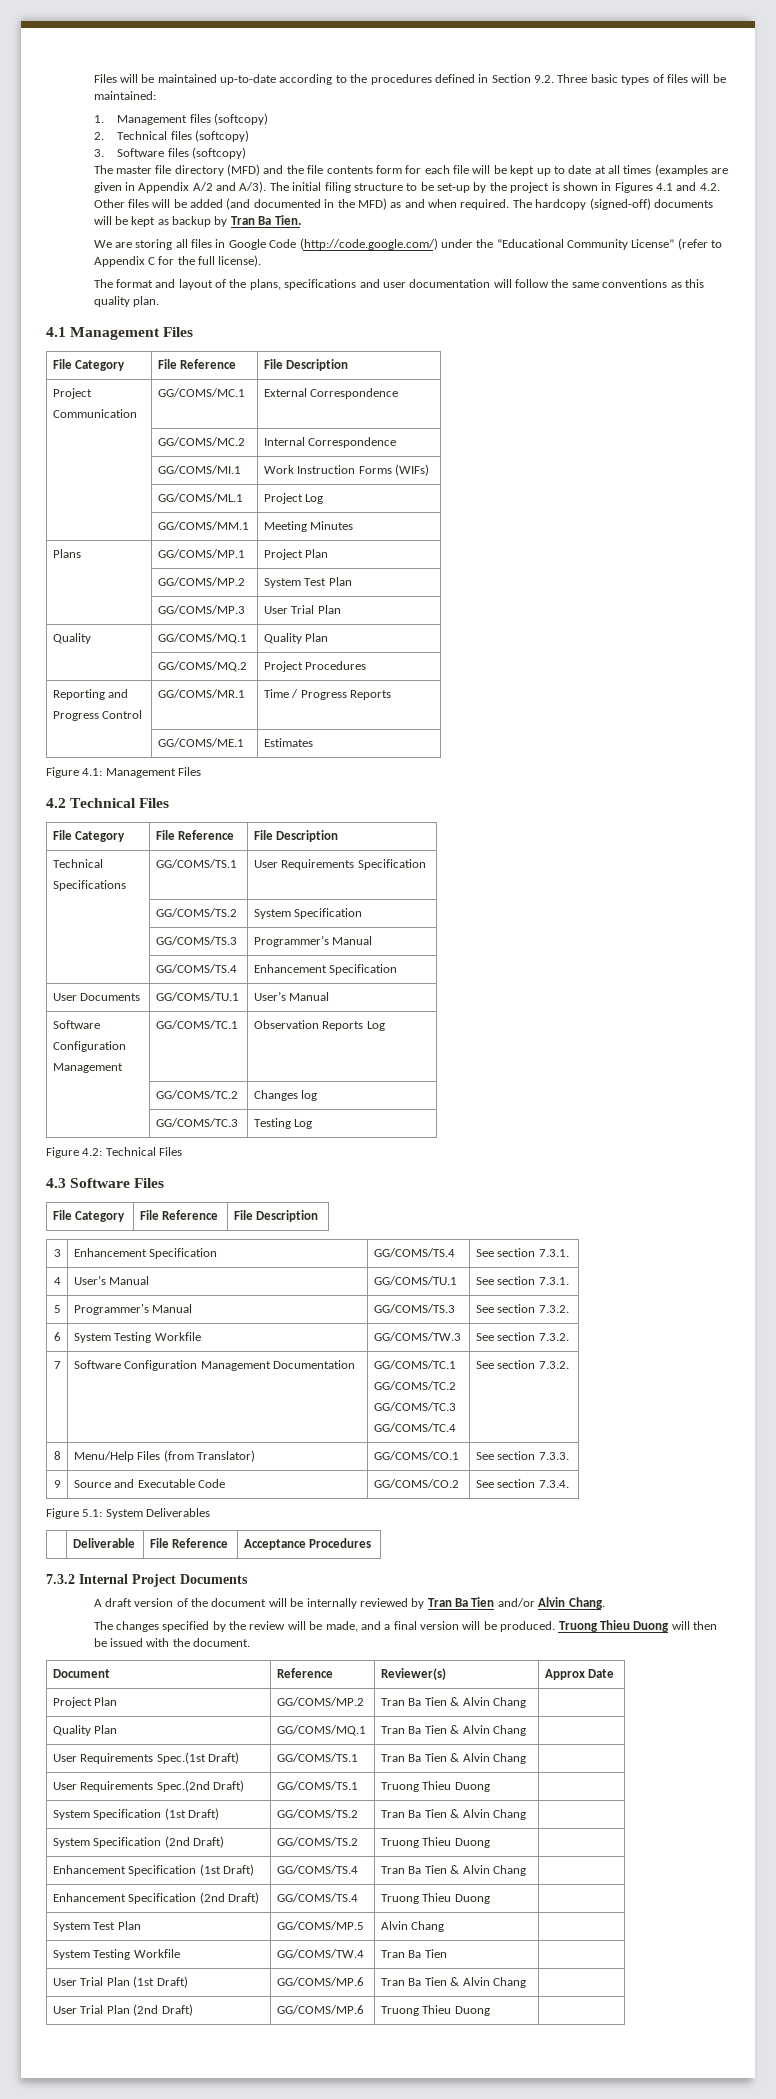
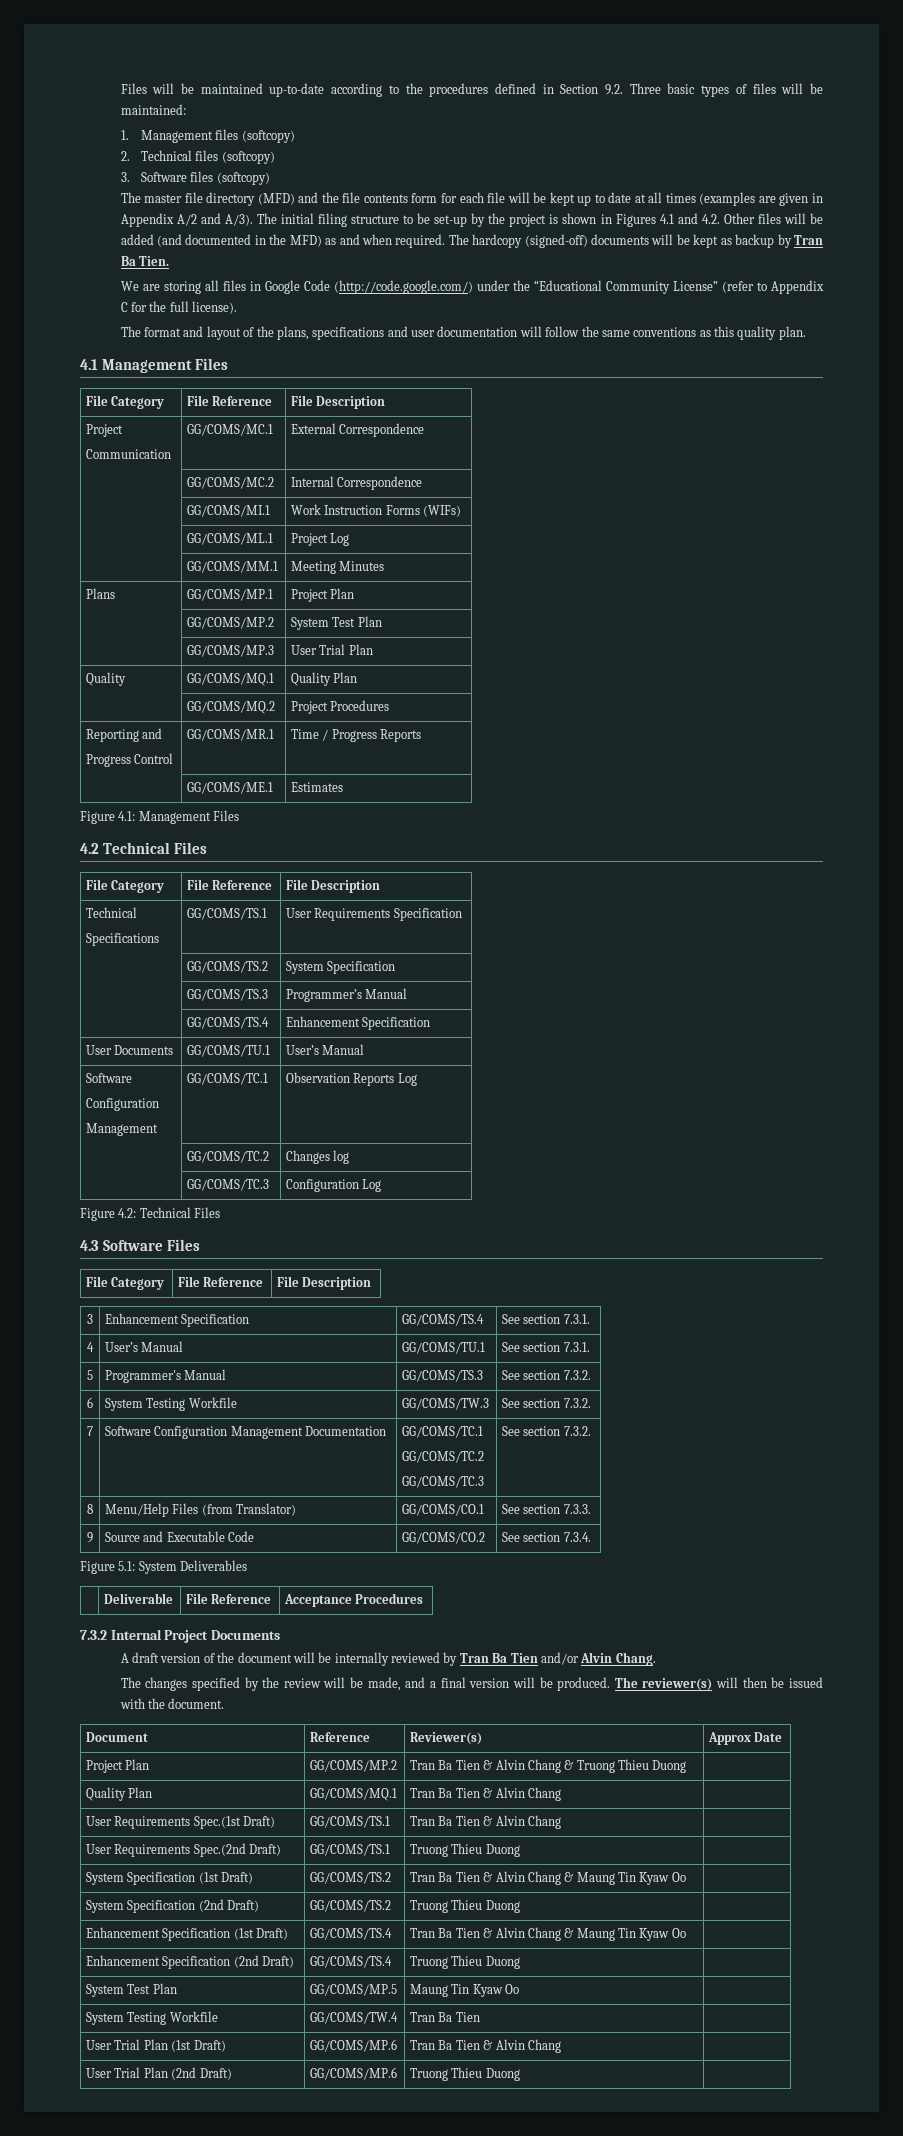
[253,1118,291,1129] Testing -> [286,1179,360,1192] Configuration
[373,1423,456,1432] // GG/COMS/TC.4 -> (485, 1482) none
[558,1620,670,1632] Truong Thieu Duong -> [614,1677,713,1691] The reviewer(s)
(526, 1702) none -> [564,1759,687,1773] & Truong Thieu Duong
(526, 1814) none -> [564,1872,686,1885] & Maung Tin Kyaw Oo
(526, 1870) none -> [564,1928,686,1941] & Maung Tin Kyaw Oo
[380,1921,445,1932] Alvin Chang -> [410,1984,520,1997] Maung Tin Kyaw Oo

